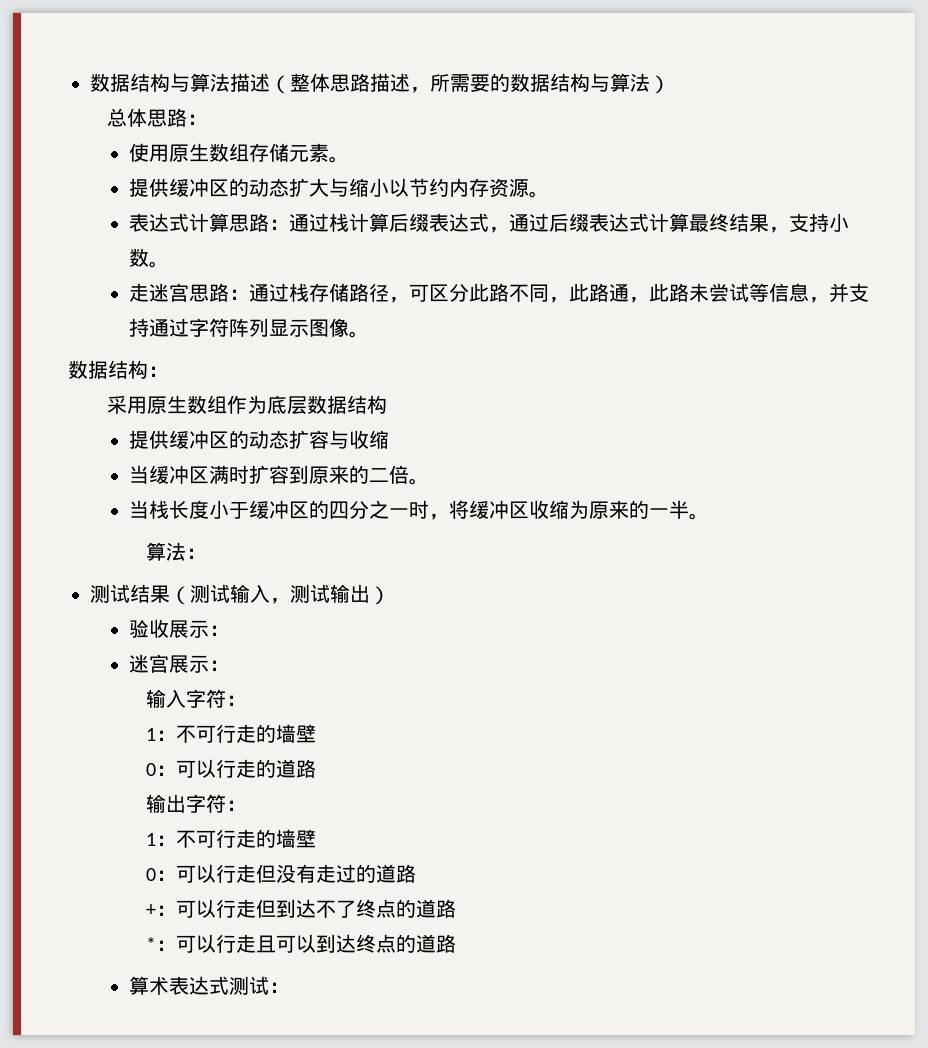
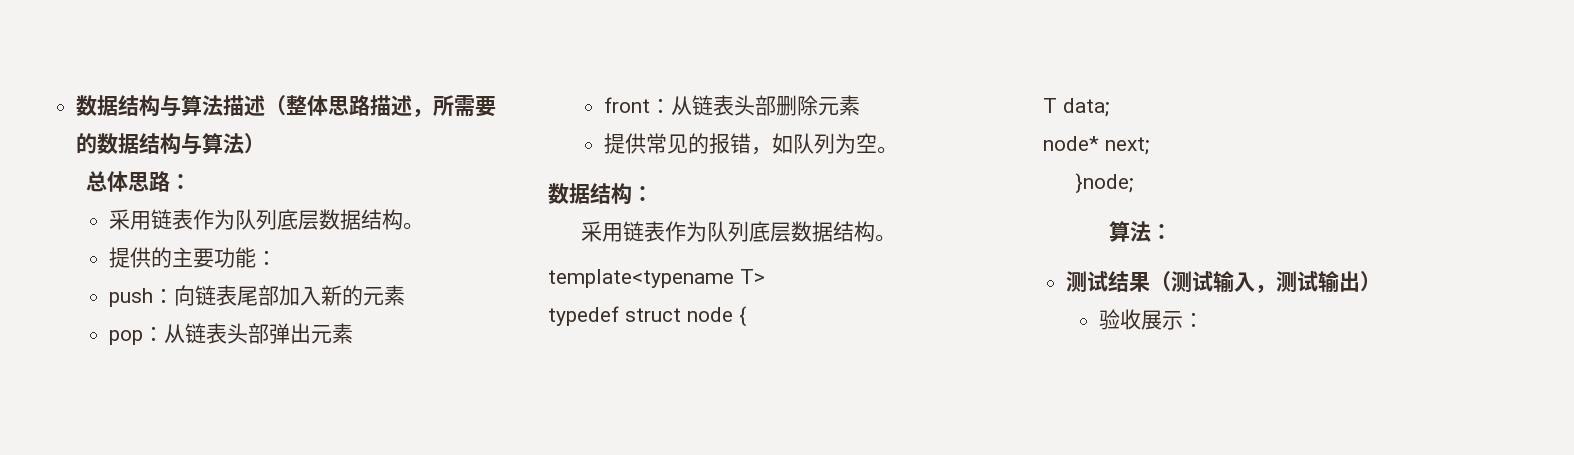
[128,143,349,163] [128,178,549,198] [128,213,849,233] [128,248,169,268] [128,283,869,303] [128,318,349,337] 使用原生数组存储元素。 // 提供缓冲区的动态扩大与缩小以节约内存资源。 // 表达式计算思路：通过栈计算后缀表达式，通过后缀表达式计算最终结果，支持小数。 // 走迷宫思路：通过栈存储路径，可区分此路不同，此路通，此路未尝试等信息，并支持通过字符阵列显示图像 -> [109,209,425,230] [109,247,278,268] [109,285,406,307] [109,323,354,345] [604,95,861,116] [604,133,878,155] 采用链表作为队列底层数据结构。 // 提供的主要功能： // push：向链表尾部加入新的元素 // pop：从链表头部弹出元素 // front：从链表头部删除元素 // 提供常见的报错，如队列为空
[146,395,387,415] [128,430,389,449] [128,465,429,485] [128,500,709,520] 原生数组作为底层数据结构 // 提供缓冲区的动态扩容与收缩 // 当缓冲区满时扩容到原来的二倍。 // 当栈长度小于缓冲区的四分之一时，将缓冲区收缩为原来的一半。 -> [623,221,897,242] [548,269,765,288] [548,306,747,327] [1043,98,1109,117] [1043,136,1149,155] [1075,173,1134,194] 链表作为队列底层数据结构。 // template<typename T> // typedef struct node { // T data; // node* next; // }node;
[128,654,229,673] [145,689,246,708] [145,724,316,743] [145,759,316,778] [145,794,246,813] [145,829,316,848] [145,864,416,883] [145,899,456,918] [145,934,456,953] [128,976,289,995] // 迷宫展示： // 输入字符： // 1：不可行走的墙壁 // 0：可以行走的道路 // 输出字符： // 1：不可行走的墙壁 // 0：可以行走但没有走过的道路 // +：可以行走但到达不了终点的道路 // *：可以行走且可以到达终点的道路 // 算术表达式测试： -> (1205, 319) none

